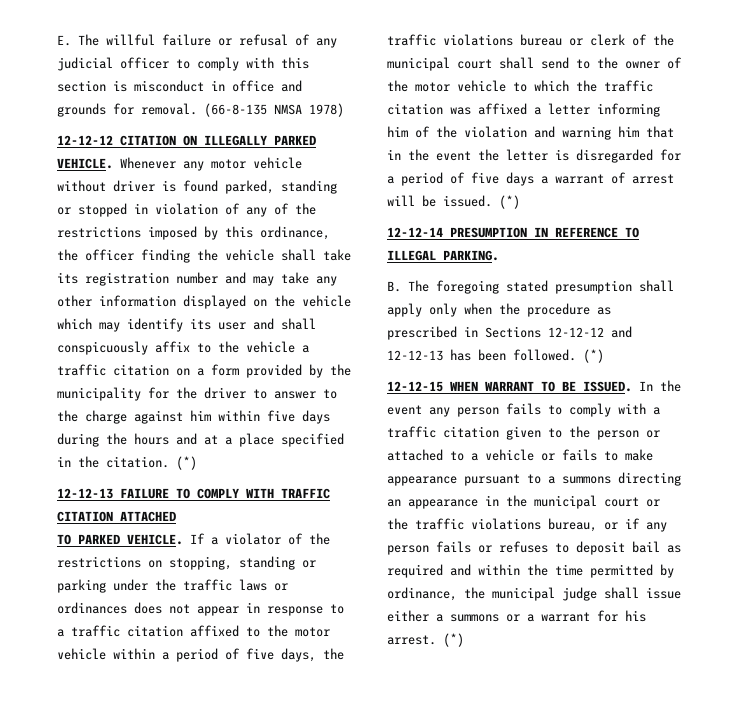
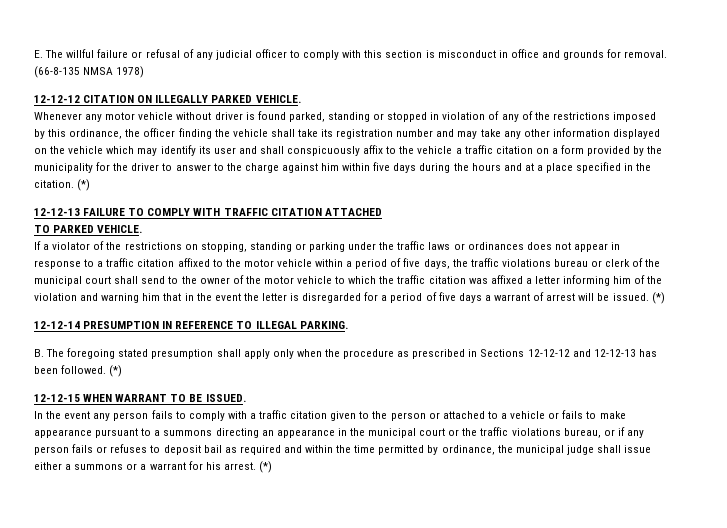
(113, 163) none -> (301, 99) //
(183, 539) none -> (143, 229) //
(632, 386) none -> (246, 398) //

